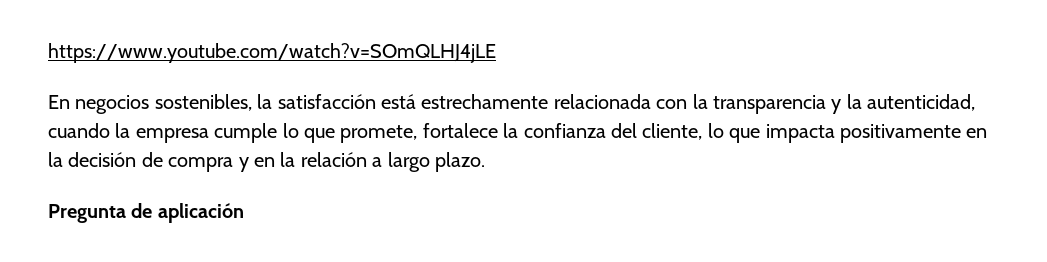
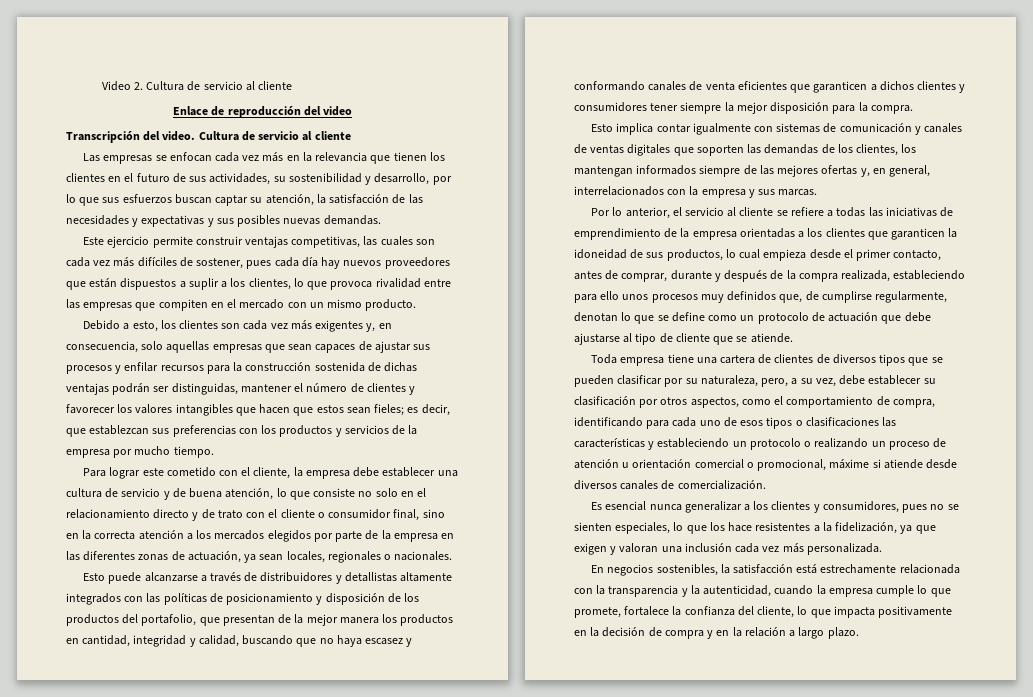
[48,43,496,63] https://www.youtube.com/watch?v=SOmQLHJ4jLE -> [101,81,293,91] [173,106,352,118] [66,131,351,143] [83,152,445,164] [66,173,452,185] [66,194,423,206] [66,215,381,227] [83,236,435,248] [66,257,450,269] [66,278,451,290] [66,299,417,311] [83,320,392,332] [66,341,431,353] [66,362,418,374] [66,383,416,395] [66,404,450,416] [66,425,418,437] [66,446,214,458] [83,467,458,479] [66,488,427,500] [66,509,445,521] [66,530,455,542] [66,551,453,563] [83,572,453,584] [66,593,420,605] [66,614,454,626] [66,635,413,647] [574,81,966,93] [574,102,913,114] [591,123,963,135] [574,144,917,156] [574,165,931,177] [574,186,818,198] [591,207,954,219] [574,228,958,240] [574,249,942,261] [574,270,966,282] [574,291,948,303] [574,312,931,324] [574,333,793,345] [591,354,943,366] [574,375,936,387] [574,396,935,408] [574,417,897,429] [574,438,947,450] [574,459,958,471] [574,480,766,490] [591,501,959,513] [574,522,936,534] [574,543,882,555] Video 2. Cultura de servicio al cliente // Enlace de reproducción del video // Transcripción del video. Cultura de servicio al cliente // Las empresas se enfocan cada vez más en la relevancia que tienen los clientes en el futuro de sus actividades, su sostenibilidad y desarrollo, por lo que sus esfuerzos buscan captar su atención, la satisfacción de las necesidades y expectativas y sus posibles nuevas demandas. // Este ejercicio permite construir ventajas competitivas, las cuales son cada vez más difíciles de sostener, pues cada día hay nuevos proveedores que están dispuestos a suplir a los clientes, lo que provoca rivalidad entre las empresas que compiten en el mercado con un mismo producto. // Debido a esto, los clientes son cada vez más exigentes y, en consecuencia, solo aquellas empresas que sean capaces de ajustar sus procesos y enfilar recursos para la construcción sostenida de dichas ventajas podrán ser distinguidas, mantener el número de clientes y favorecer los valores intangibles que hacen que estos sean fieles; es decir, que establezcan sus preferencias con los productos y servicios de la empresa por mucho tiempo. // Para lograr este cometido con el cliente, la empresa debe establecer una cultura de servicio y de buena atención, lo que consiste no solo en el relacionamiento directo y de trato con el cliente o consumidor final, sino en la correcta atención a los mercados elegidos por parte de la empresa en las diferentes zonas de actuación, ya sean locales, regionales o nacionales. // Esto puede alcanzarse a través de distribuidores y detallistas altamente integrados con las políticas de posicionamiento y disposición de los productos del portafolio, que presentan de la mejor manera los productos en cantidad, integridad y calidad, buscando que no haya escasez y conformando canales de venta eficientes que garanticen a dichos clientes y consumidores tener siempre la mejor disposición para la compra. // Esto implica contar igualmente con sistemas de comunicación y canales de ventas digitales que soporten las demandas de los clientes, los mantengan informados siempre de las mejores ofertas y, en general, interrelacionados con la empresa y sus marcas. // Por lo anterior, el servicio al cliente se refiere a todas las iniciativas de emprendimiento de la empresa orientadas a los clientes que garanticen la idoneidad de sus productos, lo cual empieza desde el primer contacto, antes de comprar, durante y después de la compra realizada, estableciendo para ello unos procesos muy definidos que, de cumplirse regularmente, denotan lo que se define como un protocolo de actuación que debe ajustarse al tipo de cliente que se atiende. // Toda empresa tiene una cartera de clientes de diversos tipos que se pueden clasificar por su naturaleza, pero, a su vez, debe establecer su clasificación por otros aspectos, como el comportamiento de compra, identificando para cada uno de esos tipos o clasificaciones las características y estableciendo un protocolo o realizando un proceso de atención u orientación comercial o promocional, máxime si atiende desde diversos canales de comercialización. // Es esencial nunca generalizar a los clientes y consumidores, pues no se sienten especiales, lo que los hace resistentes a la fidelización, ya que exigen y valoran una inclusión cada vez más personalizada.
[48,203,244,223] // Pregunta de aplicación -> (859, 633) none

